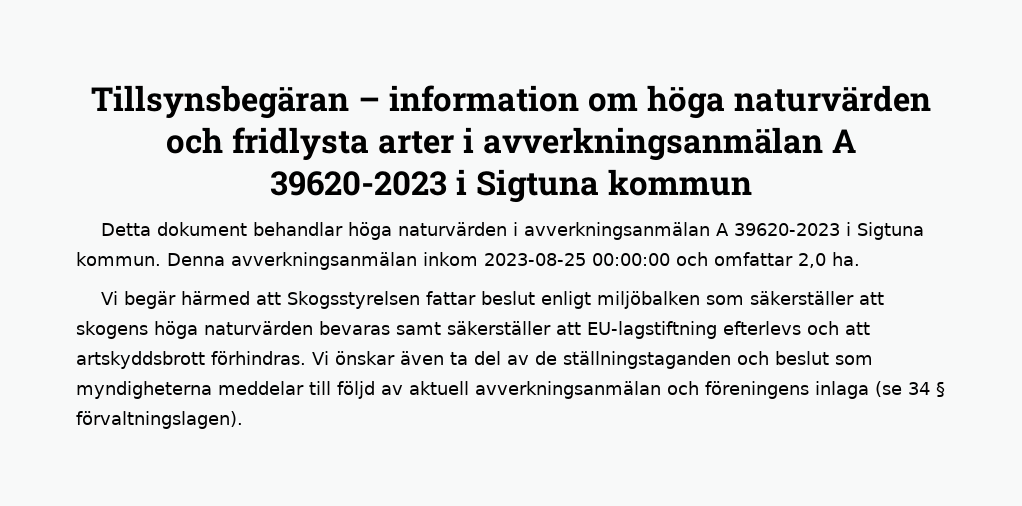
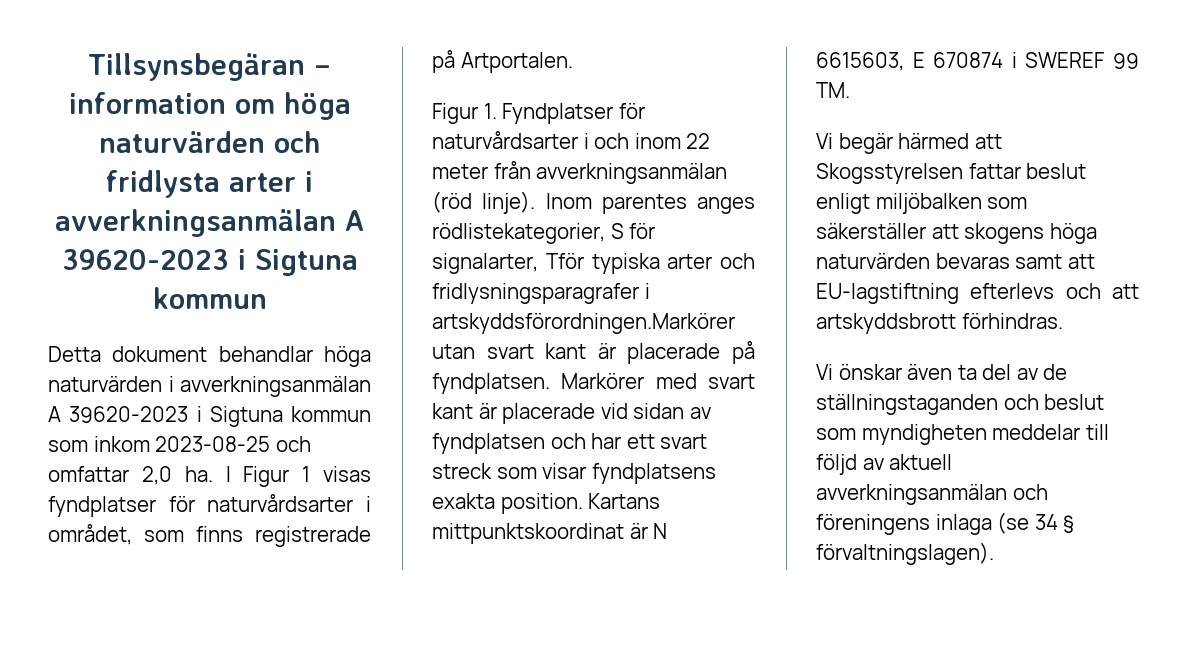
[76,252,417,270] kommun. Denna avverkningsanmälan -> [291,406,371,422] [48,440,88,452] kommun som
[592,253,670,266] 00:00:00 -> (271, 444) none
(860, 259) none -> [225,466,372,487] [48,494,371,517] [48,524,371,547] [432,50,573,73] [432,103,645,124] [432,131,711,149] [432,161,728,184] [432,191,755,214] [432,223,656,244] [432,253,755,274] [432,283,650,304] [432,313,735,334] [432,341,755,364] [432,373,755,394] [432,403,711,424] [432,433,708,454] [432,463,716,484] [432,493,661,514] [432,523,668,544] [816,52,1139,71] [816,82,850,98] I Figur 1 visas fyndplatser för naturvårdsarter i området, som finns registrerade på Artportalen. // Figur 1. Fyndplatser för naturvårdsarter i och inom 22 meter från avverkningsanmälan (röd linje). Inom parentes anges rödlistekategorier, S för signalarter, Tför typiska arter och fridlysningsparagrafer i artskyddsförordningen.Markörer utan svart kant är placerade på fyndplatsen. Markörer med svart kant är placerade vid sidan av fyndplatsen och har ett svart streck som visar fyndplatsens exakta position. Kartans mittpunktskoordinat är N 6615603, E 670874 i SWEREF 99 TM.
[447,321,551,335] säkerställer -> (1063, 261) none
(306, 358) none -> (1063, 321) //
[76,381,212,399] myndigheterna -> [861,424,987,445] myndigheten

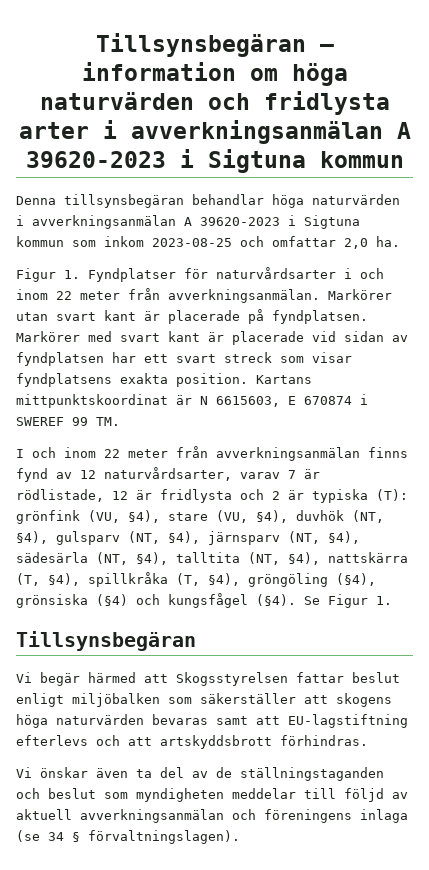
[48,346,208,362] Detta dokument -> [16,194,184,208] Denna tillsynsbegäran
[225,466,372,487] [48,494,371,517] [48,524,371,547] [432,50,573,73] I Figur 1 visas fyndplatser för naturvårdsarter i området, som finns registrerade på Artportalen. -> (400, 241) none
[536,163,728,184] [432,191,755,214] [432,223,656,244] [432,253,755,274] [432,283,650,304] [432,313,735,334] avverkningsanmälan (röd linje). Inom parentes anges rödlistekategorier, S för signalarter, Tför typiska arter och fridlysningsparagrafer i artskyddsförordningen.Markörer -> [168,289,392,303] avverkningsanmälan. Markörer
[550,433,586,449] och -> (104, 359) none
(850, 90) none -> [16,446,408,461] [16,467,320,482] [16,489,408,503] [16,510,384,524] [16,531,360,545] [16,552,408,565] [16,572,376,587] [16,593,392,608] [16,631,196,651] // I och inom 22 meter från avverkningsanmälan finns fynd av 12 naturvårdsarter, varav 7 är rödlistade, 12 är fridlysta och 2 är typiska (T): grönfink (VU, §4), stare (VU, §4), duvhök (NT, §4), gulsparv (NT, §4), järnsparv (NT, §4), sädesärla (NT, §4), talltita (NT, §4), nattskärra (T, §4), spillkråka (T, §4), gröngöling (§4), grönsiska (§4) och kungsfågel (§4). Se Figur 1. // Tillsynsbegäran

